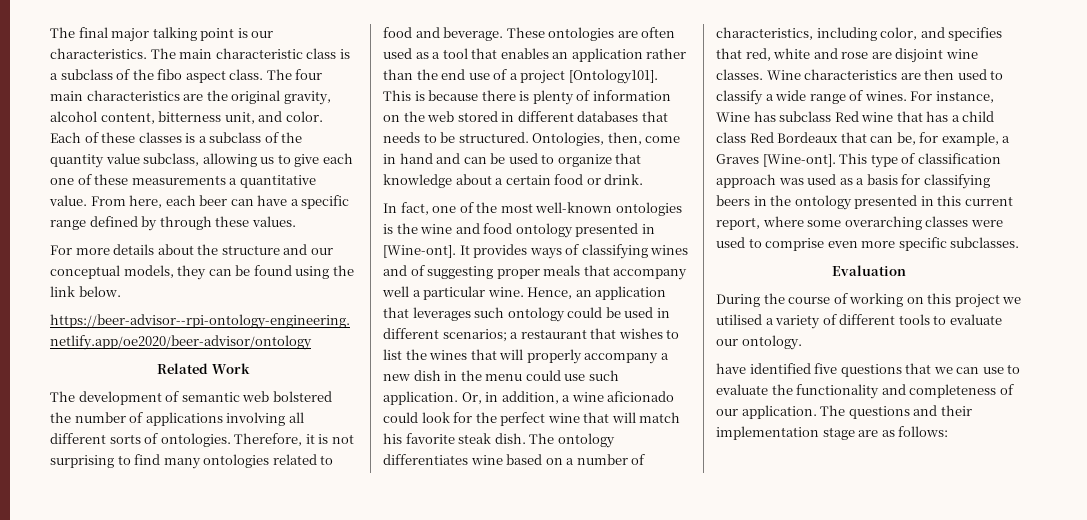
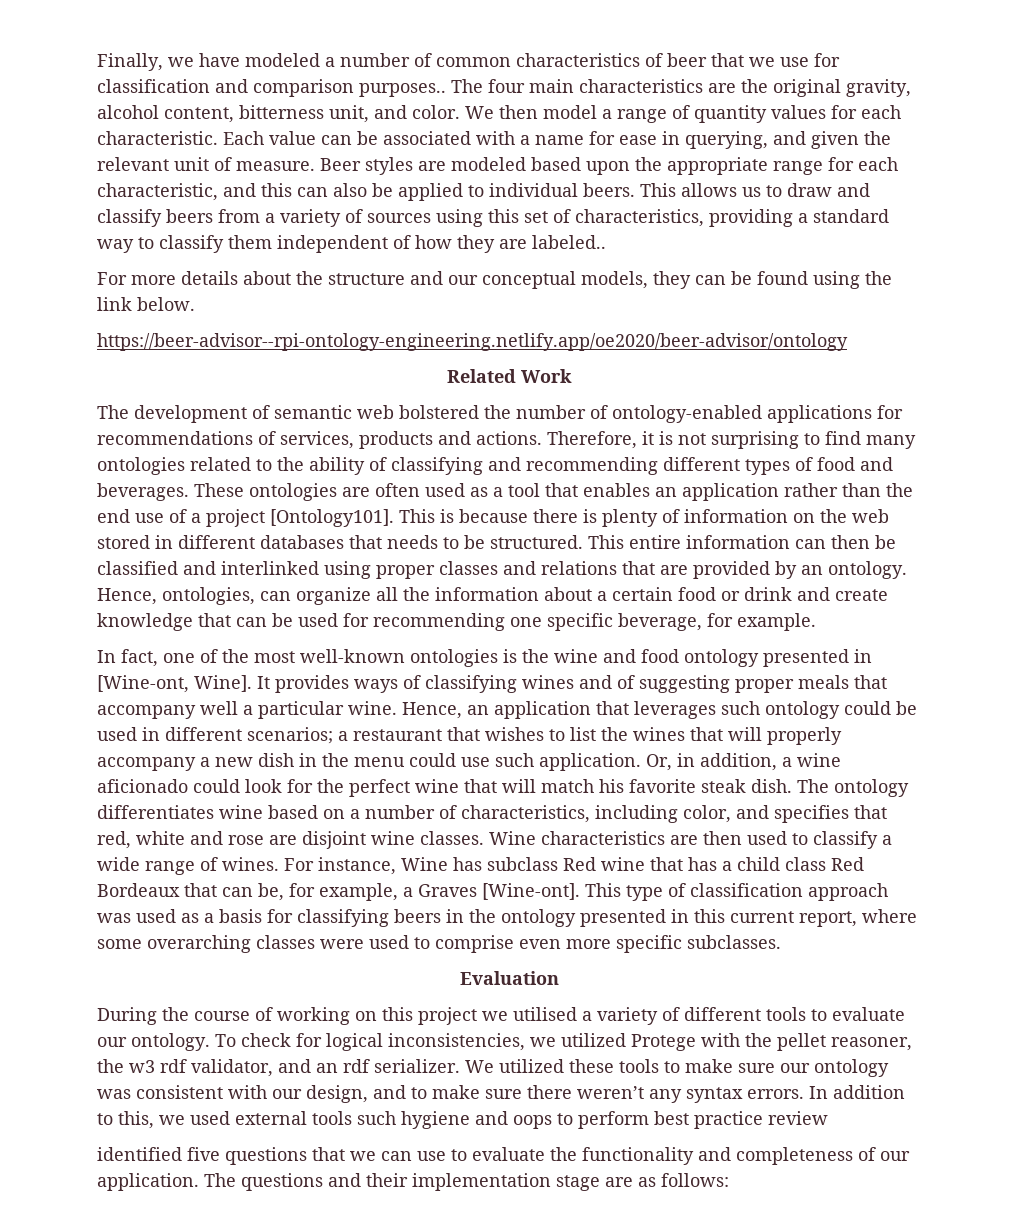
[50,27,274,42] [50,48,350,59] [50,69,264,83] The final major talking point is our characteristics. The main characteristic class is a subclass of the fibo aspect class. -> [97,53,840,71] [97,79,446,97] Finally, we have modeled a number of common characteristics of beer that we use for classification and comparison purposes..
[50,132,303,143] [50,153,353,168] [50,174,316,188] [49,195,350,209] [50,216,296,231] Each of these classes is a subclass of the quantity value subclass, allowing us to give each one of these measurements a quantitative value. From here, each beer can have a specific range defined by through these values. -> [465,105,901,123] [97,131,891,149] [97,157,898,175] [97,183,870,201] [97,209,889,227] [97,235,606,253] We then model a range of quantity values for each characteristic. Each value can be associated with a name for ease in querying, and given the relevant unit of measure. Beer styles are modeled based upon the appropriate range for each characteristic, and this can also be applied to individual beers. This allows us to draw and classify beers from a variety of sources using this set of characteristics, providing a standard way to classify them independent of how they are labeled..
[145,412,304,426] [50,433,231,447] applications involving all different sorts of ontologies. -> [612,405,903,423] [97,431,542,449] ontology-enabled applications for recommendations of services, products and actions.
(334, 460) none -> [277,457,813,475] the ability of classifying and recommending different types of
[443,27,504,41] beverage. -> [97,483,189,501] beverages.
[532,132,681,146] [383,153,642,167] [383,174,452,188] Ontologies, then, come in hand and can be used to organize that knowledge -> [588,535,896,549] [97,561,907,579] [97,587,539,605] This entire information can then be classified and interlinked using proper classes and relations that are provided by an ontology. Hence, ontologies, can organize all the information
[604,174,644,185] drink. -> [744,587,888,601] [97,613,816,631] drink and create knowledge that can be used for recommending one specific beverage, for example.
[383,245,456,258] [Wine-ont]. -> [97,675,252,693] [Wine-ont, Wine].
[716,363,746,374] // have -> [215,1033,912,1051] [97,1059,889,1077] [97,1085,905,1103] [97,1111,828,1129] To check for logical inconsistencies, we utilized Protege with the pellet reasoner, the w3 rdf validator, and an rdf serializer. We utilized these tools to make sure our ontology was consistent with our design, and to make sure there weren’t any syntax errors. In addition to this, we used external tools such hygiene and oops to perform best practice review //

